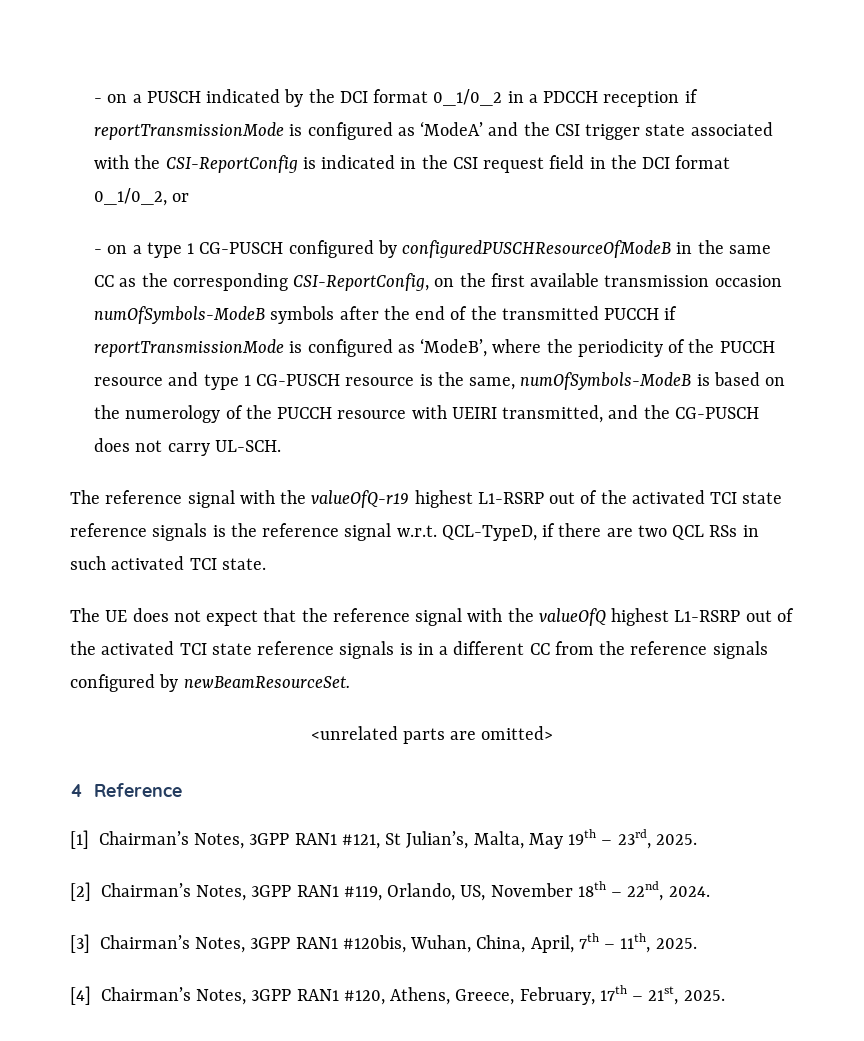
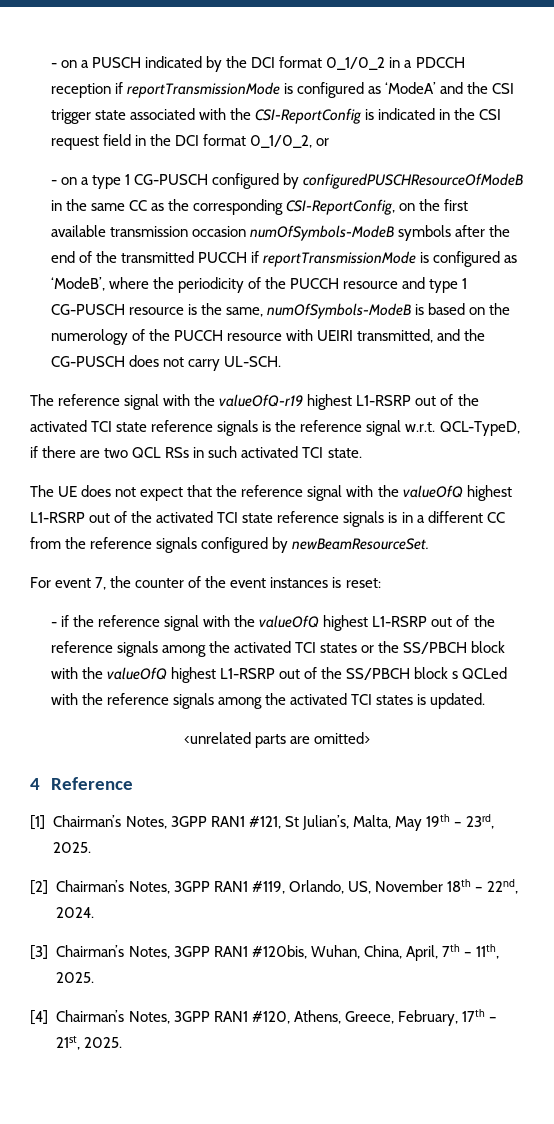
(350, 682) none -> [30,576,381,590] [50,615,495,631] [50,641,506,657] [50,667,508,683] [50,693,486,709] // For event 7, the counter of the event instances is reset: // - if the reference signal with the valueOfQ highest L1-RSRP out of the reference signals among the activated TCI states or the SS/PBCH block with the valueOfQ highest L1-RSRP out of the SS/PBCH block s QCLed with the reference signals among the activated TCI states is updated.

